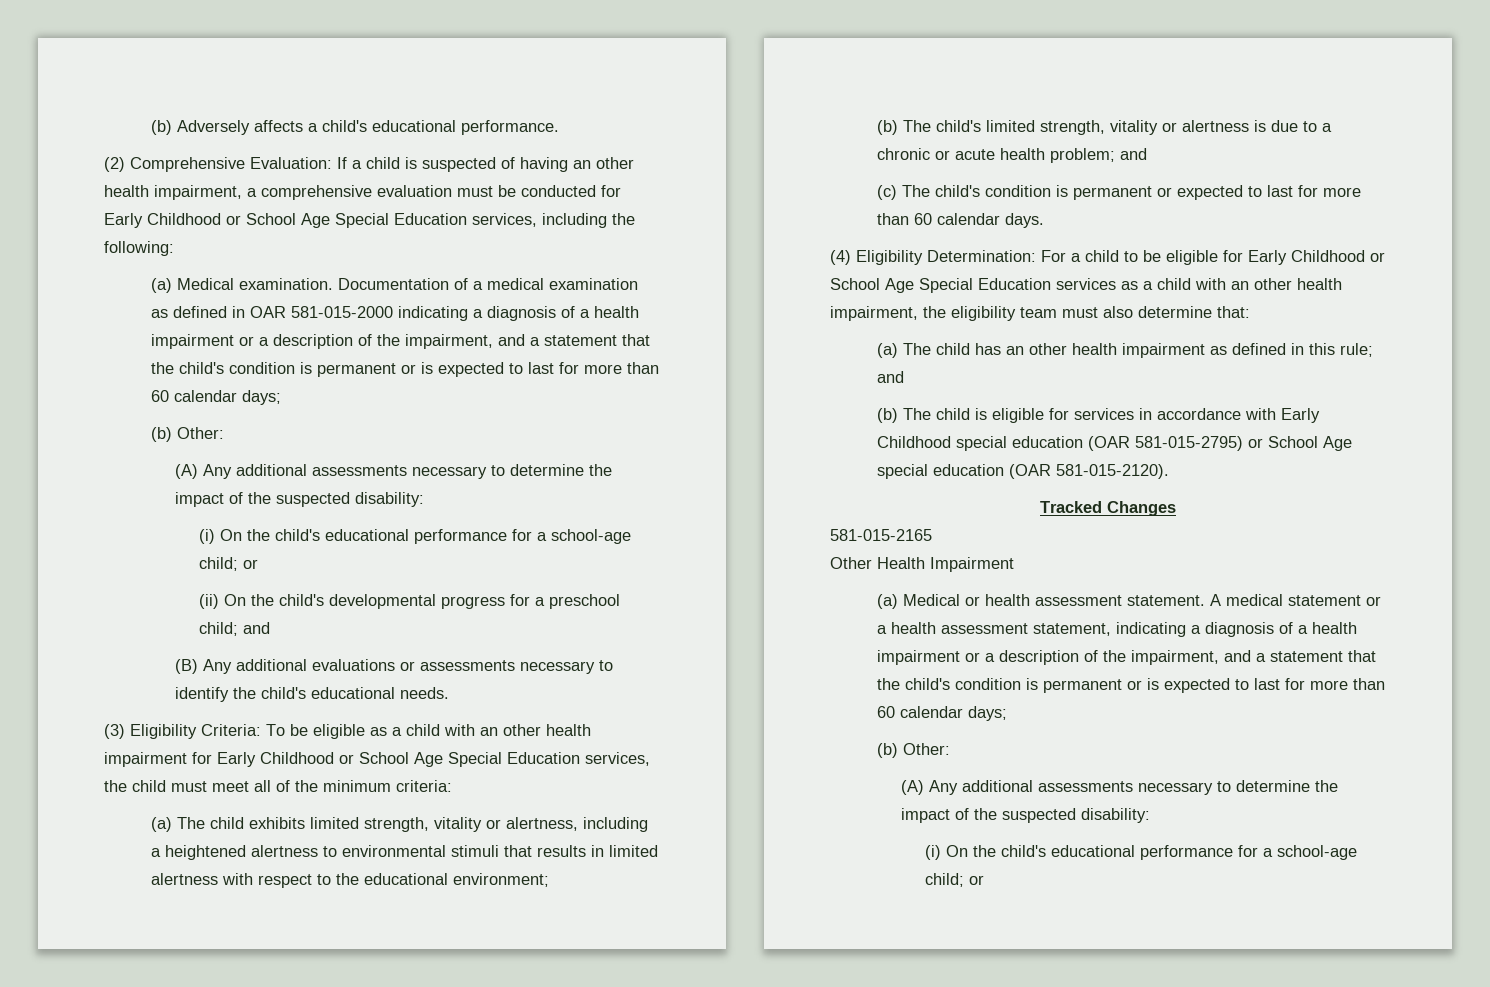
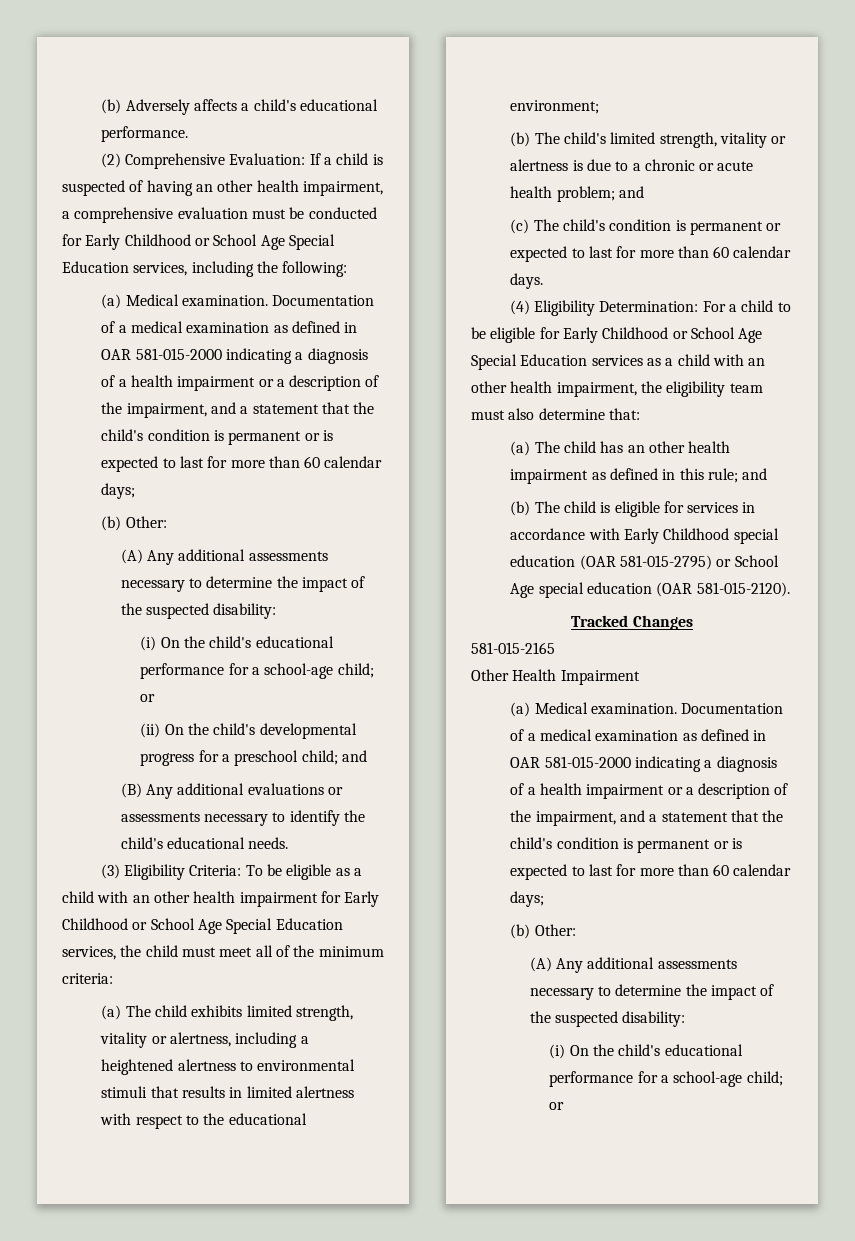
[965,594,1382,606] [877,622,1112,636] or health assessment statement. A medical statement or a health assessment statement, -> [590,703,784,714] [510,729,767,741] [510,756,631,768] examination. Documentation of a medical examination as defined in OAR 581-015-2000

